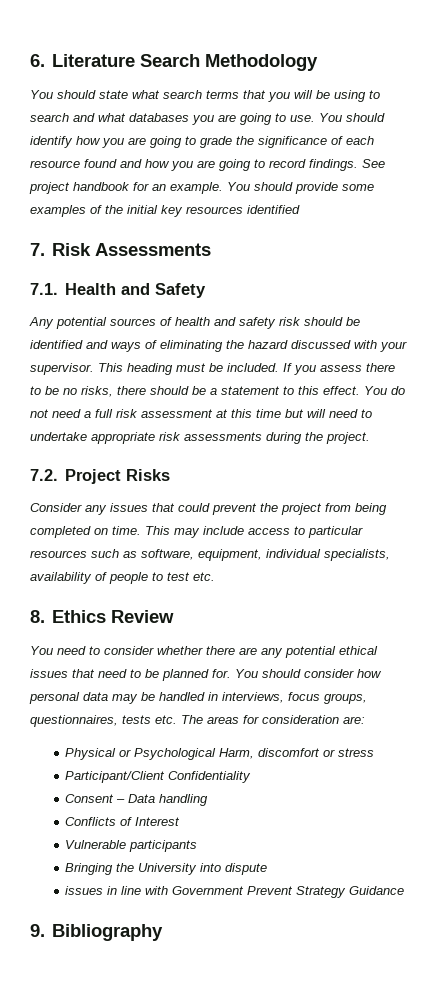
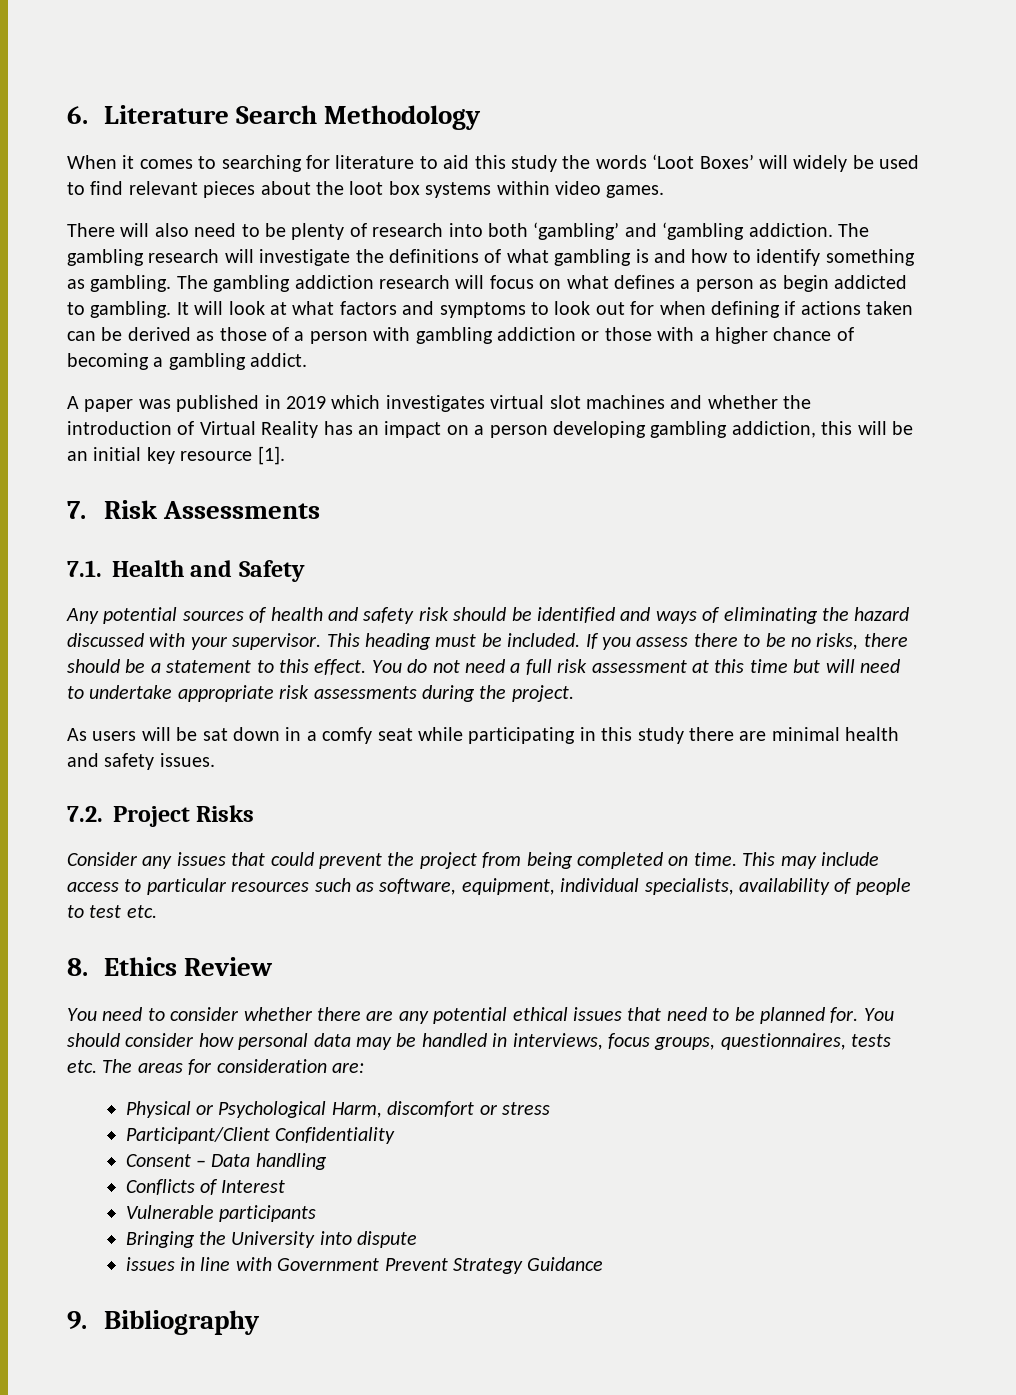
[30,90,380,102] [30,113,385,125] [30,136,374,148] [30,159,385,171] [29,182,374,194] [30,205,300,217] You should state what search terms that you will be using to search and what databases you are going to use. You should identify how you are going to grade the significance of each resource found and how you are going to record findings. See project handbook for an example. You should provide some examples of the initial key resources identified -> [67,154,920,172] [67,181,665,198] [67,222,869,240] [67,249,915,266] [67,275,907,292] [67,301,914,318] [67,327,854,344] [67,353,308,370] [67,395,812,412] [67,421,913,438] [67,446,285,465] When it comes to searching for literature to aid this study the words ‘Loot Boxes’ will widely be used to find relevant pieces about the loot box systems within video games. // There will also need to be plenty of research into both ‘gambling’ and ‘gambling addiction. The gambling research will investigate the definitions of what gambling is and how to identify something as gambling. The gambling addiction research will focus on what defines a person as begin addicted to gambling. It will look at what factors and symptoms to look out for when defining if actions taken can be derived as those of a person with gambling addiction or those with a higher chance of becoming a gambling addict. // A paper was published in 2019 which investigates virtual slot machines and whether the introduction of Virtual Reality has an impact on a person developing gambling addiction, this will be an initial key resource [1].
(370, 438) none -> [67,727,900,744] [67,753,215,770] // As users will be sat down in a comfy seat while participating in this study there are minimal health and safety issues.

